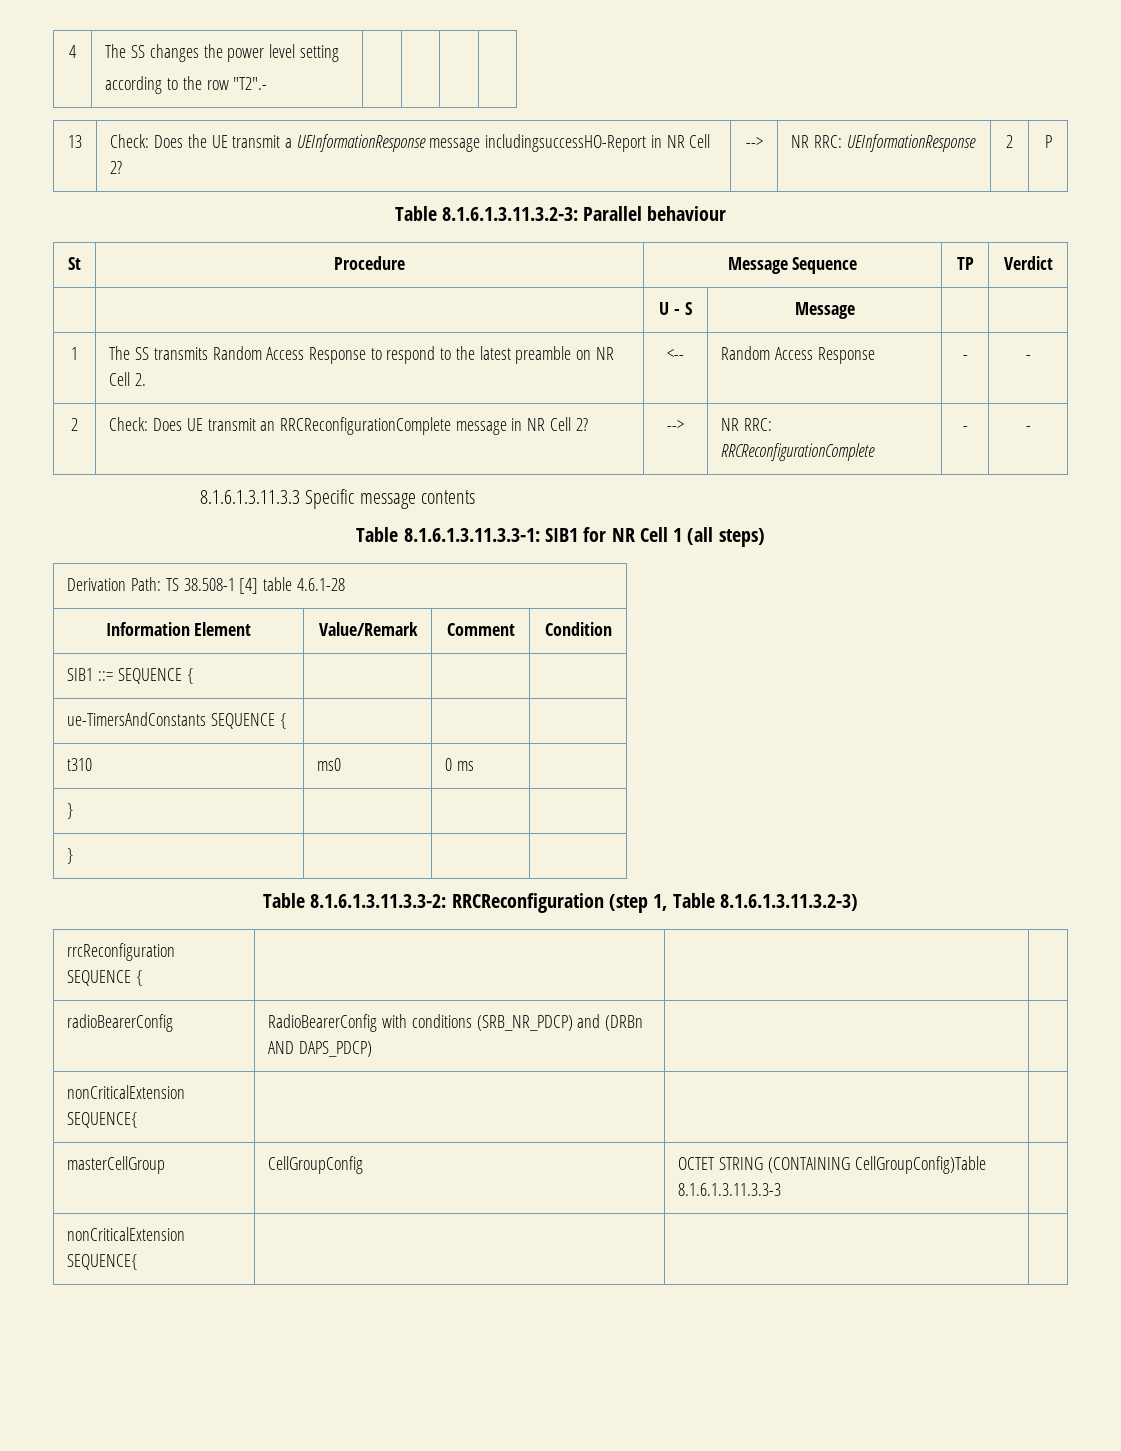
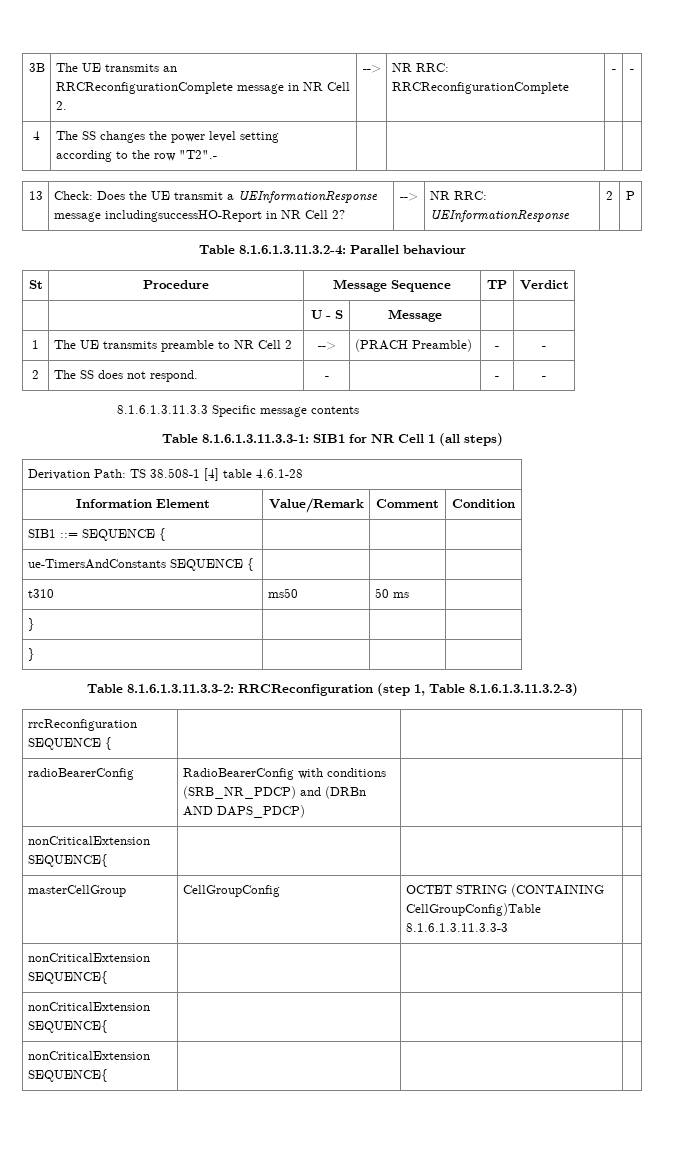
(69, 51) none -> [28,63,45,72] [55,63,177,72] [55,82,350,94] [55,101,67,110] [362,65,381,73] [391,63,449,72] [391,82,569,94] [611,69,616,72] [630,69,634,72] 3B | The UE transmits an RRCReconfigurationComplete message in NR Cell 2. | --> | NR RRC: RRCReconfigurationComplete | - | - //
[441,207,578,221] 8.1.6.1.3.11.3.2-3: -> [238,245,346,255] 8.1.6.1.3.11.3.2-4:
[135,346,614,364] [109,372,147,386] [667,349,684,360] [721,346,875,364] [962,355,968,360] [1025,355,1031,360] [71,418,78,431] [109,417,588,435] [667,420,684,431] [721,418,773,431] [721,443,876,461] SS transmits Random Access Response to respond to the latest preamble on NR Cell 2. | <-- | Random Access Response | - | - // 2 | Check: Does UE transmit an RRCReconfigurationComplete message in NR Cell 2? | --> | NR RRC: RRCReconfigurationComplete -> [79,340,292,352] [317,342,336,350] [354,339,472,352] [495,346,499,349] [542,346,546,349] [32,370,39,379] [53,370,198,382] [324,376,329,379] UE transmits preamble to NR Cell 2 | --> | (PRACH Preamble) | - | - // 2 | The SS does not respond. | - |
[317,758,342,771] [445,758,453,771] ms0 | 0 -> [267,588,298,598] [374,588,389,598] ms50 | 50
(138, 1262) none -> [27,1002,150,1011] [27,1020,108,1033] [27,1051,150,1060] [27,1069,108,1082] // nonCriticalExtension SEQUENCE{ | | | // nonCriticalExtension SEQUENCE{ | | |

